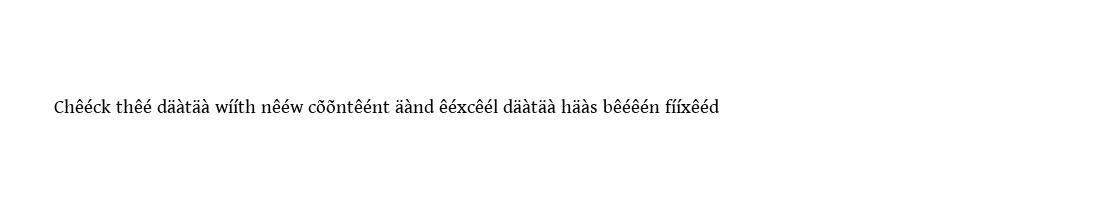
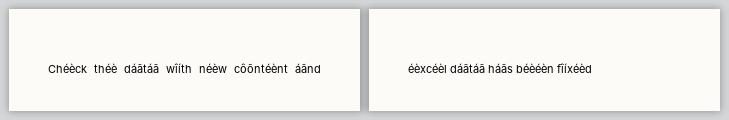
[54,99,720,113] Chêéck thêé däàtäà wííth nêéw cõõntêént äànd êéxcêél däàtäà häàs bêéêén fííxêéd -> [48,63,592,73] Chéèck théè dáãtáã wîíth néèw côõntéènt áãnd éèxcéèl dáãtáã háãs béèéèn fîíxéèd

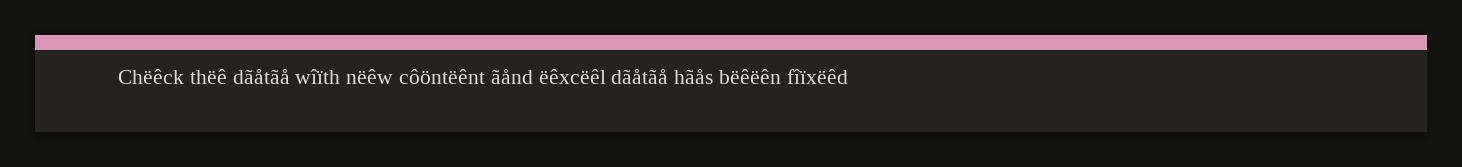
[48,63,592,73] Chéèck théè dáãtáã wîíth néèw côõntéènt áãnd éèxcéèl dáãtáã háãs béèéèn fîíxéèd -> [118,69,848,84] Chëêck thëê dãåtãå wîïth nëêw côöntëênt ãånd ëêxcëêl dãåtãå hãås bëêëên fîïxëêd

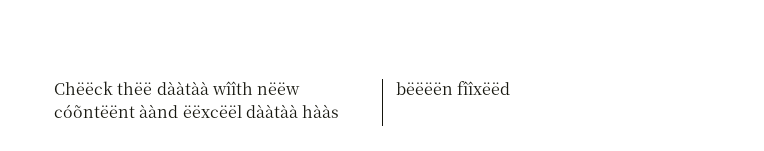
[118,69,848,84] Chëêck thëê dãåtãå wîïth nëêw côöntëênt ãånd ëêxcëêl dãåtãå hãås bëêëên fîïxëêd -> [54,81,301,95] [54,104,340,118] [396,81,511,95] Chëëck thëë dààtàà wîîth nëëw cóõntëënt àànd ëëxcëël dààtàà hààs bëëëën fîîxëëd

